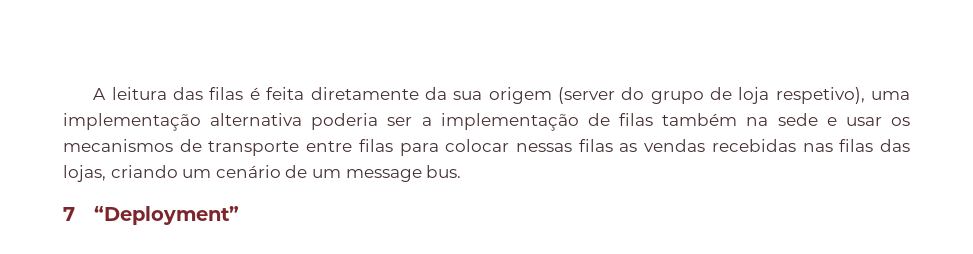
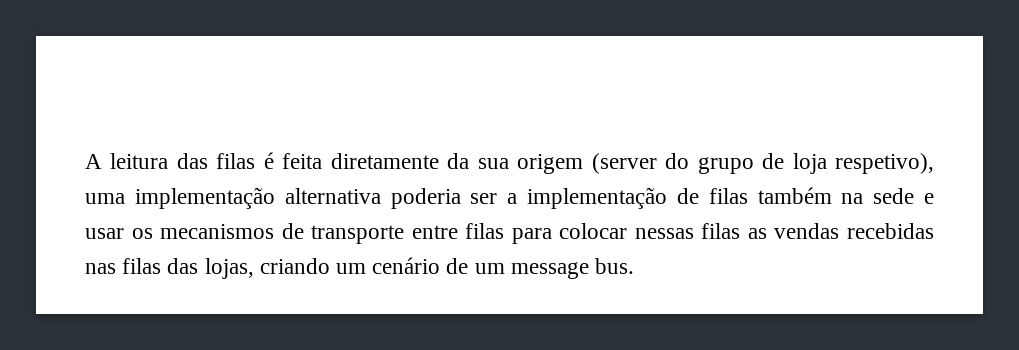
[63,206,239,225] // 7 “Deployment” -> (635, 266) none

